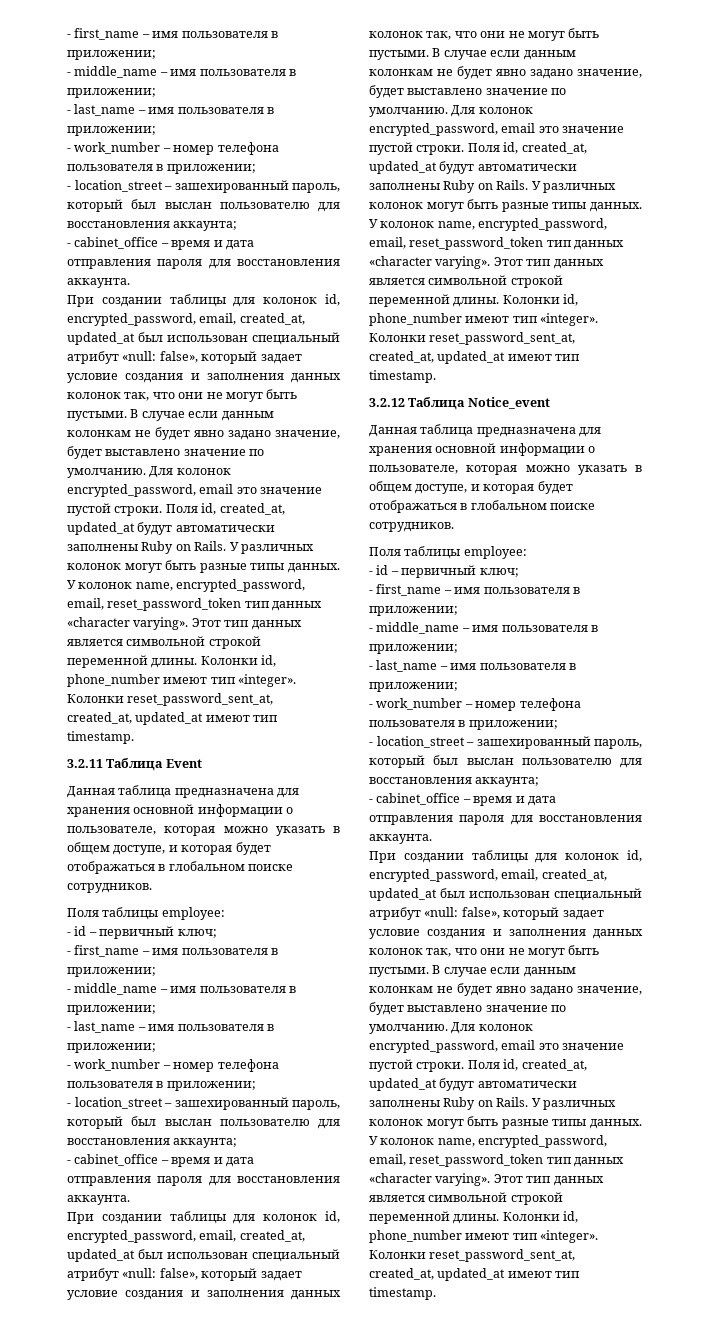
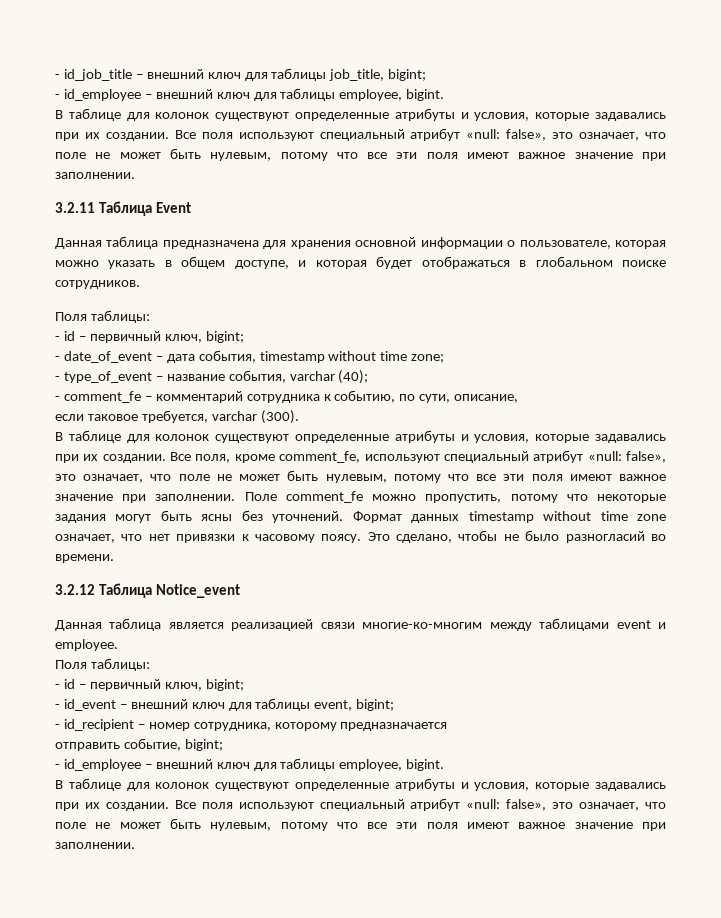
[67,28,278,40] [67,50,156,60] [67,66,296,78] [67,88,156,98] [67,104,274,116] [67,126,156,136] [67,142,279,155] [67,164,256,174] [67,180,340,193] [67,199,340,212] [67,221,238,231] [67,237,254,250] [67,259,340,269] [67,278,130,288] [67,294,340,307] [67,313,305,326] [67,332,340,345] [67,351,302,364] [67,373,341,383] [67,389,298,402] [67,409,274,421] [67,427,340,440] [67,446,265,459] [67,466,231,478] [67,484,323,497] [67,503,285,516] [67,522,275,535] [67,541,314,554] [67,560,340,573] [67,579,306,592] [67,598,323,611] [67,617,302,630] [67,636,261,649] [67,655,277,668] [67,674,297,687] [67,693,274,706] [67,712,279,725] [67,731,134,744] - first_name – имя пользователя в приложении; // - middle_name – имя пользователя в приложении; // - last_name – имя пользователя в приложении; // - work_number – номер телефона пользователя в приложении; // - location_street – зашехированный пароль, который был выслан пользователю для восстановления аккаунта; // - cabinet_office – время и дата отправления пароля для восстановления аккаунта. // При создании таблицы для колонок id, encrypted_password, email, created_at, updated_at был использован специальный атрибут «null: false», который задает условие создания и заполнения данных колонок так, что они не могут быть пустыми. В случае если данным колонкам не будет явно задано значение, будет выставлено значение по умолчанию. Для колонок encrypted_password, email это значение пустой строки. Поля id, created_at, updated_at будут автоматически заполнены Ruby on Rails. У различных колонок могут быть разные типы данных. У колонок name, encrypted_password, email, reset_password_token тип данных «character varying». Этот тип данных является символьной строкой переменной длины. Колонки id, phone_number имеют тип «integer». Колонки reset_password_sent_at, created_at, updated_at имеют тип timestamp. -> [55,68,427,81] [55,88,445,101] [55,108,666,121] [55,128,666,141] [55,148,666,161] [55,172,135,179] - id_job_title – внешний ключ для таблицы job_title, bigint; // - id_employee – внешний ключ для таблицы employee, bigint. // В таблице для колонок существуют определенные атрибуты и условия, которые задавались при их создании. Все поля используют специальный атрибут «null: false», это означает, что поле не может быть нулевым, потому что все эти поля имеют важное значение при заполнении.
[102,907,225,920] [67,926,217,939] [67,945,278,957] [67,967,156,977] [67,983,296,995] [67,1005,156,1015] [67,1021,274,1033] [67,1043,156,1053] [67,1059,279,1072] [67,1081,256,1091] [67,1097,340,1110] [67,1116,340,1129] [67,1138,238,1148] [67,1154,254,1167] [67,1176,340,1186] [67,1195,130,1205] [67,1211,340,1224] [67,1230,305,1243] [67,1249,340,1262] [67,1268,302,1281] [67,1290,341,1300] [369,28,600,41] [369,48,576,60] [369,66,642,79] [369,85,567,98] [369,105,533,117] [369,123,625,136] [369,142,587,155] [369,161,577,174] [369,180,616,193] [369,199,642,212] [369,218,608,231] [369,237,625,250] [369,256,604,269] [369,275,563,288] [369,294,579,307] [369,313,599,326] [369,332,576,345] [369,351,581,364] [369,370,436,383] таблицы employee: // - id – первичный ключ; // - first_name – имя пользователя в приложении; // - middle_name – имя пользователя в приложении; // - last_name – имя пользователя в приложении; // - work_number – номер телефона пользователя в приложении; // - location_street – зашехированный пароль, который был выслан пользователю для восстановления аккаунта; // - cabinet_office – время и дата отправления пароля для восстановления аккаунта. // При создании таблицы для колонок id, encrypted_password, email, created_at, updated_at был использован специальный атрибут «null: false», который задает условие создания и заполнения данных колонок так, что они не могут быть пустыми. В случае если данным колонкам не будет явно задано значение, будет выставлено значение по умолчанию. Для колонок encrypted_password, email это значение пустой строки. Поля id, created_at, updated_at будут автоматически заполнены Ruby on Rails. У различных колонок могут быть разные типы данных. У колонок name, encrypted_password, email, reset_password_token тип данных «character varying». Этот тип данных является символьной строкой переменной длины. Колонки id, phone_number имеют тип «integer». Колонки reset_password_sent_at, created_at, updated_at имеют тип timestamp. -> [90,310,150,323] [55,331,244,343] [55,350,445,363] [55,370,369,384] [55,390,519,403] [55,410,299,424] [55,430,666,443] [55,450,666,463] [55,470,666,483] [55,491,666,503] [55,510,666,523] [55,530,666,543] [55,554,114,563] таблицы: // - id – первичный ключ, bigint; // - date_of_event – дата события, timestamp without time zone; // - type_of_event – название события, varchar (40); // - comment_fe – комментарий сотрудника к событию, по сути, описание, // если таковое требуется, varchar (300). // В таблице для колонок существуют определенные атрибуты и условия, которые задавались при их создании. Все поля, кроме comment_fe, используют специальный атрибут «null: false», это означает, что поле не может быть нулевым, потому что все эти поля имеют важное значение при заполнении. Поле comment_fe можно пропустить, потому что некоторые задания могут быть ясны без уточнений. Формат данных timestamp without time zone означает, что нет привязки к часовому поясу. Это сделано, чтобы не было разногласий во времени.
[476,427,602,437] [369,443,596,456] [369,465,642,475] [369,481,573,494] [369,500,596,513] [369,522,454,532] [369,546,527,559] [369,565,519,578] [369,584,580,596] [369,606,458,616] [369,622,598,634] [369,644,458,654] [369,660,576,672] [369,682,458,692] [369,698,581,711] [369,720,558,730] [369,736,642,749] [369,755,642,768] [369,777,540,787] [369,793,556,806] [369,815,642,825] [369,834,432,844] [369,850,642,863] [369,869,607,882] [369,888,642,901] [369,907,604,920] [369,929,643,939] [369,945,600,958] [369,965,576,977] [369,983,642,996] [369,1002,567,1015] [369,1022,533,1034] [369,1040,625,1053] [369,1059,587,1072] [369,1078,577,1091] [369,1097,616,1110] [369,1116,642,1129] [369,1135,608,1148] [369,1154,625,1167] [369,1173,604,1186] [369,1192,563,1205] [369,1211,579,1224] [369,1230,599,1243] [369,1249,576,1262] [369,1268,581,1281] [369,1287,436,1300] предназначена для хранения основной информации о пользователе, которая можно указать в общем доступе, и которая будет отображаться в глобальном поиске сотрудников. // Поля таблицы employee: // - id – первичный ключ; // - first_name – имя пользователя в приложении; // - middle_name – имя пользователя в приложении; // - last_name – имя пользователя в приложении; // - work_number – номер телефона пользователя в приложении; // - location_street – зашехированный пароль, который был выслан пользователю для восстановления аккаунта; // - cabinet_office – время и дата отправления пароля для восстановления аккаунта. // При создании таблицы для колонок id, encrypted_password, email, created_at, updated_at был использован специальный атрибут «null: false», который задает условие создания и заполнения данных колонок так, что они не могут быть пустыми. В случае если данным колонкам не будет явно задано значение, будет выставлено значение по умолчанию. Для колонок encrypted_password, email это значение пустой строки. Поля id, created_at, updated_at будут автоматически заполнены Ruby on Rails. У различных колонок могут быть разные типы данных. У колонок name, encrypted_password, email, reset_password_token тип данных «character varying». Этот тип данных является символьной строкой переменной длины. Колонки id, phone_number имеют тип «integer». Колонки reset_password_sent_at, created_at, updated_at имеют тип timestamp. -> [168,618,666,631] [55,639,118,651] [55,658,150,671] [55,679,244,691] [55,698,395,711] [55,719,448,731] [55,738,223,751] [55,758,445,771] [55,778,666,791] [55,798,666,811] [55,818,666,831] [55,842,135,849] является реализацией связи многие-ко-многим между таблицами event и employee. // Поля таблицы: // - id – первичный ключ, bigint; // - id_event – внешний ключ для таблицы event, bigint; // - id_recipient – номер сотрудника, которому предназначается // отправить событие, bigint; // - id_employee – внешний ключ для таблицы employee, bigint. // В таблице для колонок существуют определенные атрибуты и условия, которые задавались при их создании. Все поля используют специальный атрибут «null: false», это означает, что поле не может быть нулевым, потому что все эти поля имеют важное значение при заполнении.

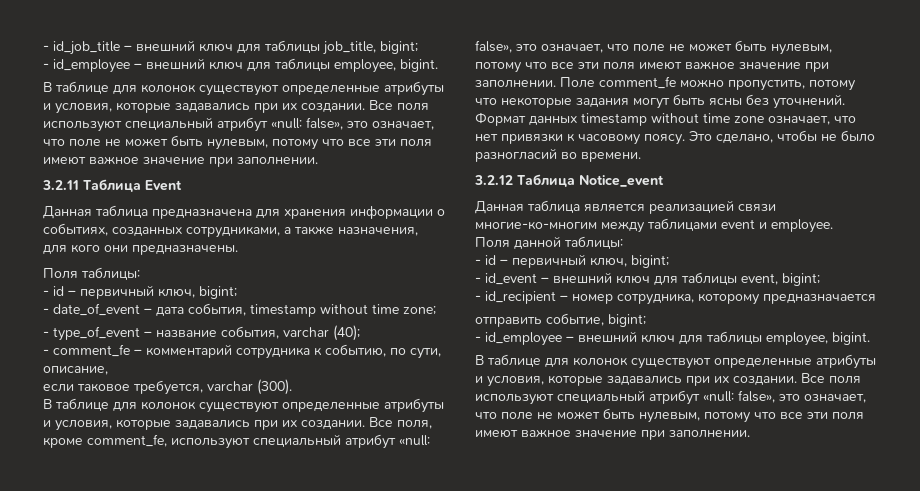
[355,237,417,247] основной -> (346, 214) none
[519,240,667,249] [55,256,666,269] [55,280,140,289] пользователе, которая можно указать в общем доступе, и которая будет отображаться в глобальном поиске сотрудников. -> [43,223,418,238] [43,244,238,255] событиях, созданных сотрудниками, а также назначения, для кого они предназначены.
(87, 664) none -> [514,236,561,249] данной

